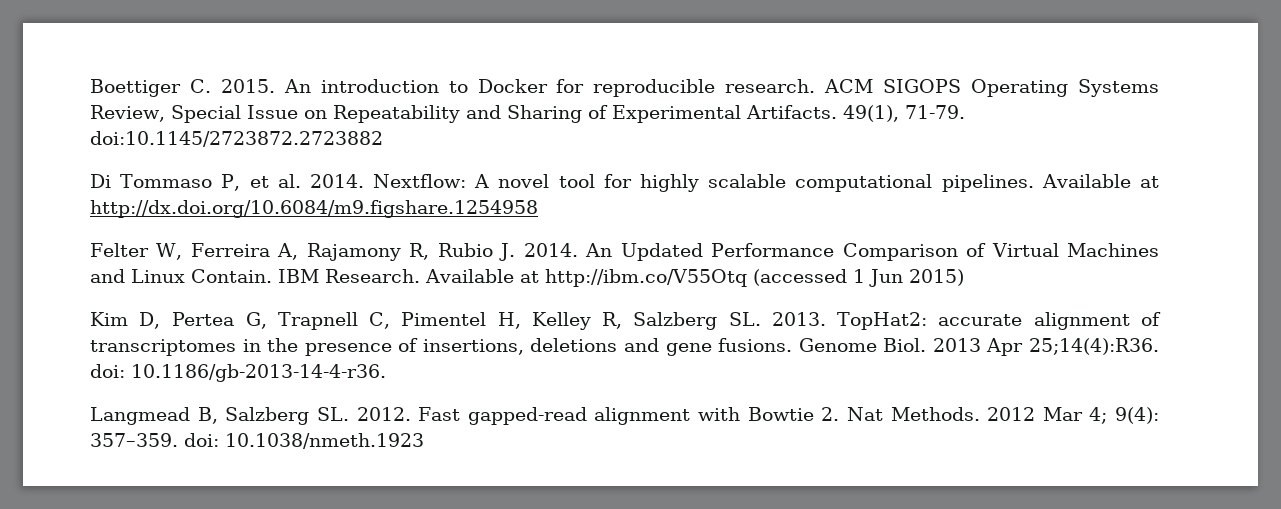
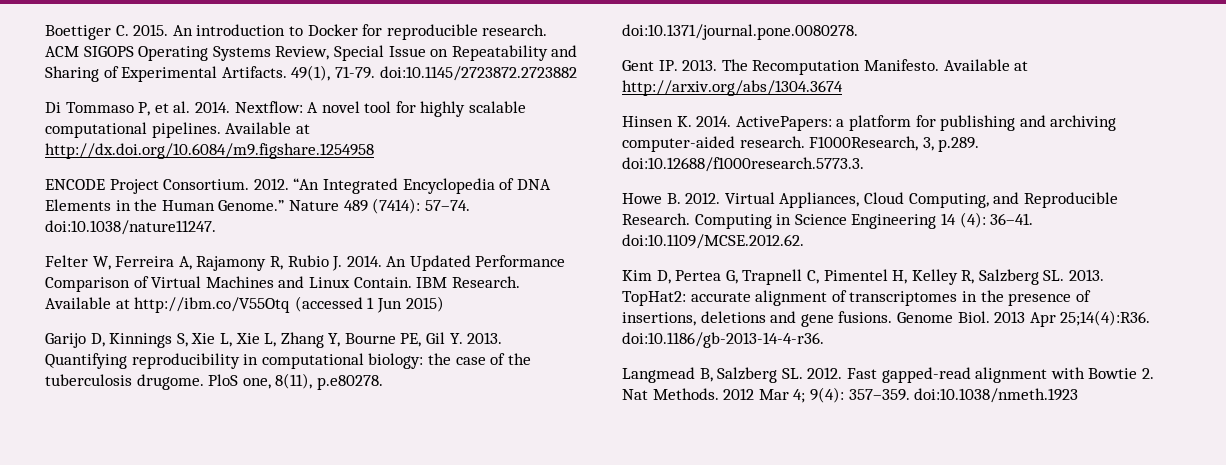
(538, 209) none -> [45,178,551,194] [45,198,470,214] [45,220,216,235] // ENCODE Project Consortium. 2012. “An Integrated Encyclopedia of DNA Elements in the Human Genome.” Nature 489 (7414): 57–74. doi:10.1038/nature11247.
(964, 277) none -> [45,332,503,348] [45,353,531,369] [45,373,383,390] [622,24,858,40] [622,59,1029,75] [622,80,843,96] [622,115,1117,131] [622,136,980,152] [622,157,864,172] [622,192,1118,208] [622,212,1034,229] [622,234,804,249] // Garijo D, Kinnings S, Xie L, Xie L, Zhang Y, Bourne PE, Gil Y. 2013. Quantifying reproducibility in computational biology: the case of the tuberculosis drugome. PloS one, 8(11), p.e80278. doi:10.1371/journal.pone.0080278. // Gent IP. 2013. The Recomputation Manifesto. Available at http://arxiv.org/abs/1304.3674 // Hinsen K. 2014. ActivePapers: a platform for publishing and archiving computer-aided research. F1000Research, 3, p.289. doi:10.12688/f1000research.5773.3. // Howe B. 2012. Virtual Appliances, Cloud Computing, and Reproducible Research. Computing in Science Engineering 14 (4): 36–41. doi:10.1109/MCSE.2012.62.
[90,364,386,382] doi: 10.1186/gb-2013-14-4-r36. -> [622,332,824,348] doi:10.1186/gb-2013-14-4-r36.
[184,433,424,449] doi: 10.1038/nmeth.1923 -> [914,388,1079,403] doi:10.1038/nmeth.1923

